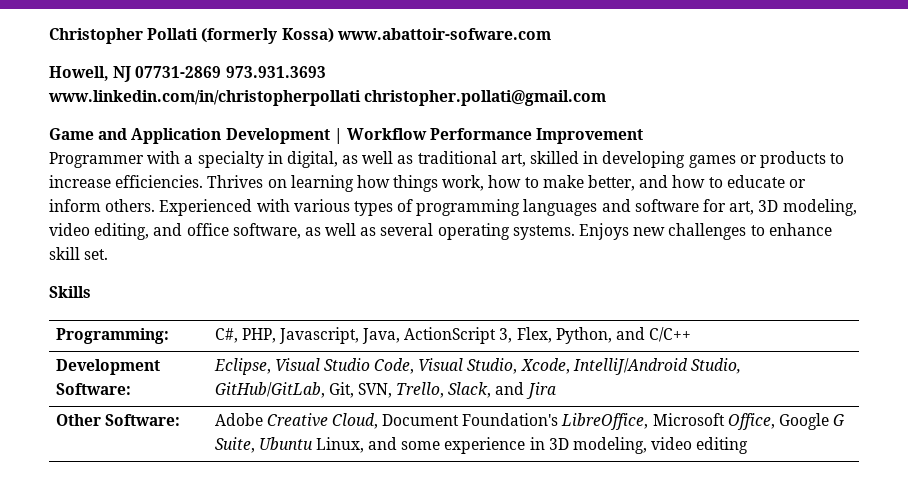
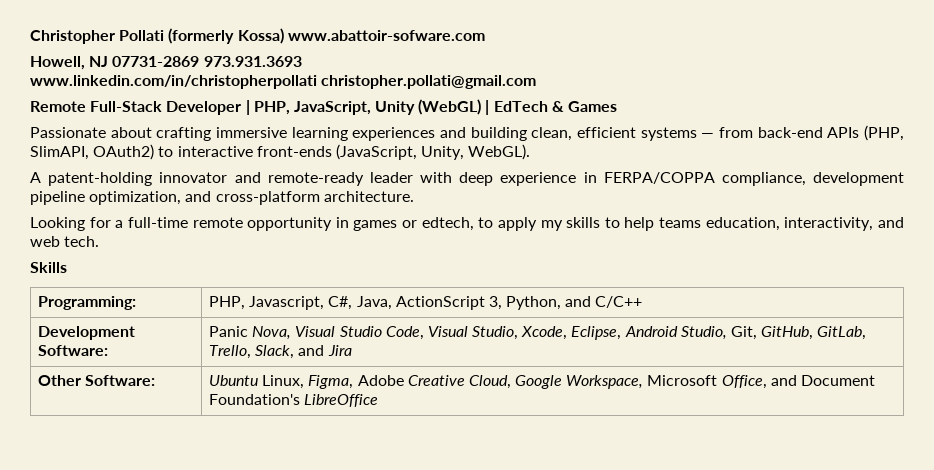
[49,128,644,144] [49,151,845,168] [49,175,806,192] [49,199,857,216] [49,223,832,240] [49,247,109,260] Game and Application Development | Workflow Performance Improvement // Programmer with a specialty in digital, as well as traditional art, skilled in developing games or products to increase efficiencies. Thrives on learning how things work, how to make better, and how to educate or inform others. Experienced with various types of programming languages and software for art, 3D modeling, video editing, and office software, as well as several operating systems. Enjoys new challenges to enhance skill set. -> [30,99,618,115] [30,125,904,141] [30,144,531,160] [30,172,904,186] [30,191,414,205] [30,217,905,231] [30,236,100,247] Remote Full-Stack Developer | PHP, JavaScript, Unity (WebGL) | EdTech & Games // Passionate about crafting immersive learning experiences and building clean, efficient systems — from back-end APIs (PHP, SlimAPI, OAuth2) to interactive front-ends (JavaScript, Unity, WebGL). // A patent-holding innovator and remote-ready leader with deep experience in FERPA/COPPA compliance, development pipeline optimization, and cross-platform architecture. // Looking for a full-time remote opportunity in games or edtech, to apply my skills to help teams education, interactivity, and web tech.
[214,328,238,343] C#, -> (137, 303) none
(359, 335) none -> [328,296,353,310] C#,
[516,327,552,343] Flex, -> (502, 303) none
[213,358,271,375] Eclipse, -> [209,326,292,340] Panic Nova,
[572,358,741,375] [214,382,392,398] IntelliJ/Android Studio, GitHub/GitLab, Git, SVN, -> [571,326,867,340] Eclipse, Android Studio, Git, GitHub, GitLab,
[214,413,845,430] [214,437,749,454] Adobe Creative Cloud, Document Foundation's LibreOffice, Microsoft Office, Google G Suite, Ubuntu Linux, and some experience in 3D modeling, video editing -> [209,375,876,389] [209,394,379,407] Ubuntu Linux, Figma, Adobe Creative Cloud, Google Workspace, Microsoft Office, and Document Foundation's LibreOffice

